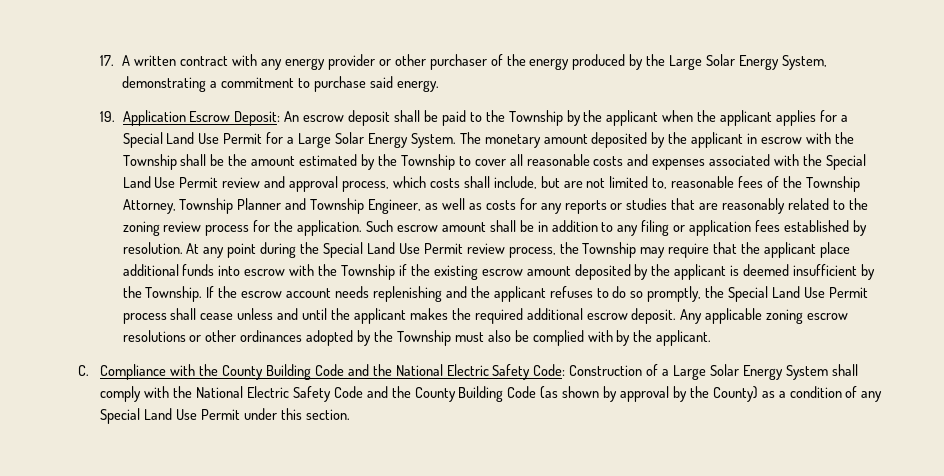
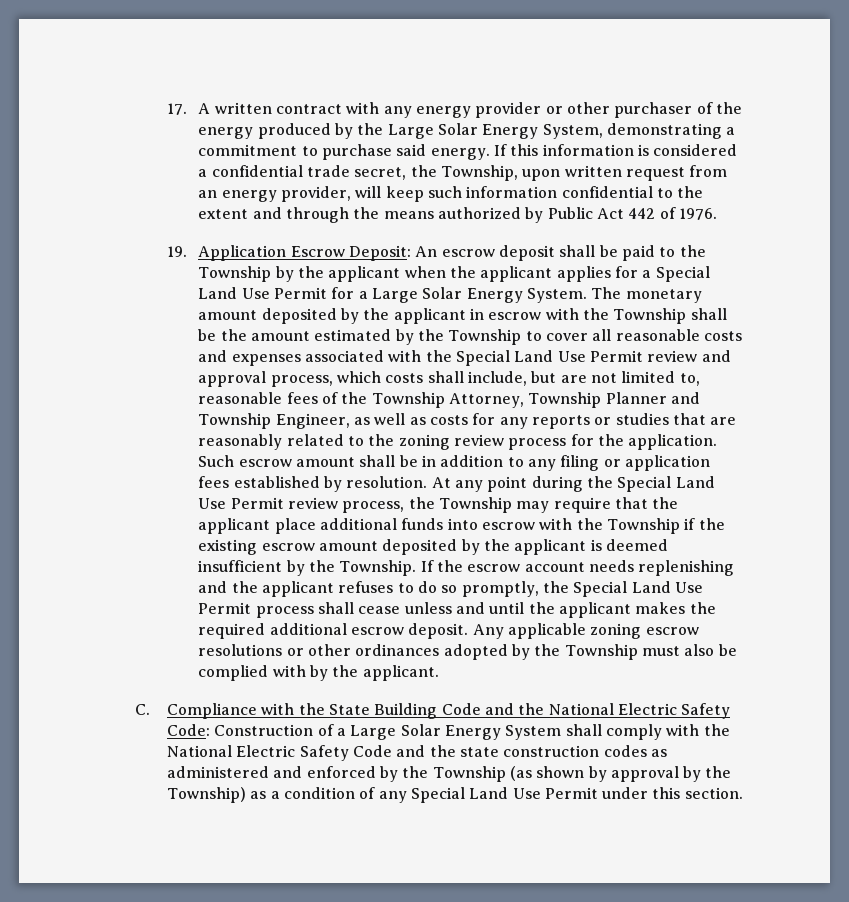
(439, 86) none -> [494,144,738,156] [198,165,728,181] [198,186,704,202] [198,207,717,223] If this information is considered a confidential trade secret, the Township, upon written request from an energy provider, will keep such information confidential to the extent and through the means authorized by Public Act 442 of 1976.
[222,365,264,380] County -> [328,704,370,715] State
[414,386,537,402] County Building Code -> [459,745,667,757] [166,766,506,782] state construction codes as administered and enforced by the Township
[712,386,758,402] County) -> [166,787,246,803] Township)

